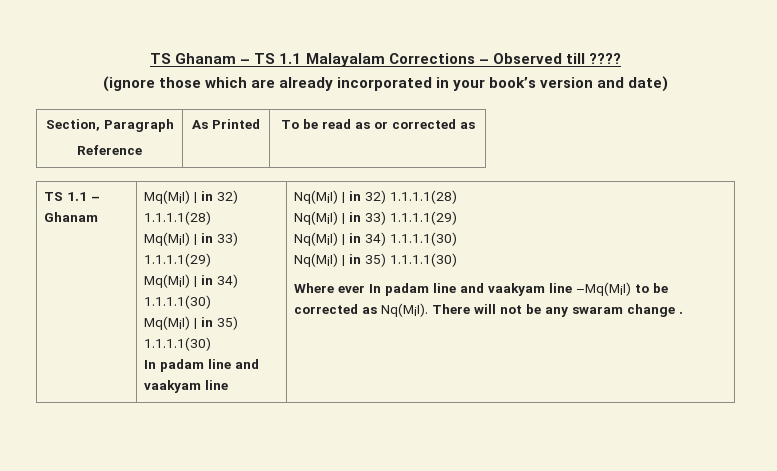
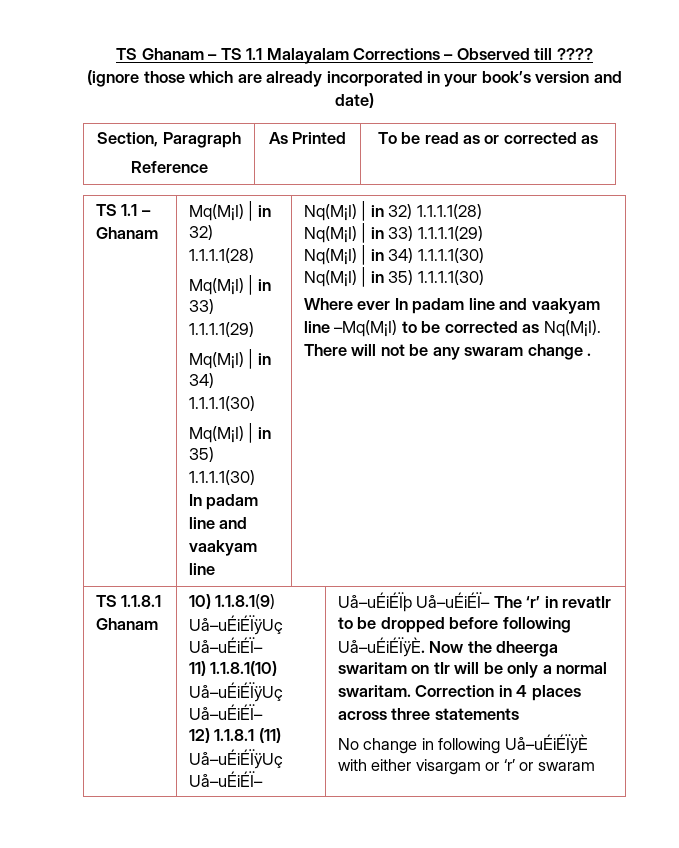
(684, 312) none -> [95,595,162,607] [95,618,158,630] [188,594,276,609] [188,615,283,635] [188,637,263,653] [188,661,278,676] [188,682,283,702] [188,704,263,720] [188,728,281,743] [188,749,283,769] [188,771,263,787] [337,592,612,612] [337,617,571,633] [337,637,559,657] [337,662,608,678] [337,685,581,701] [337,708,519,720] [337,734,588,754] [337,759,595,775] // TS 1.1.8.1 Ghanam | 10) 1.1.8.1(9) Uå–uÉiÉÏÿUç Uå–uÉiÉÏ– // 11) 1.1.8.1(10) Uå–uÉiÉÏÿUç Uå–uÉiÉÏ– // 12) 1.1.8.1 (11) Uå–uÉiÉÏÿUç Uå–uÉiÉÏ– | Uå–uÉiÉÏþ Uå–uÉiÉÏ– The ‘r’ in revatIr to be dropped before following Uå–uÉiÉÏÿÈ. Now the dheerga swaritam on tIr will be only a normal swaritam. Correction in 4 places across three statements // No change in following Uå–uÉiÉÏÿÈ with either visargam or ‘r’ or swaram

